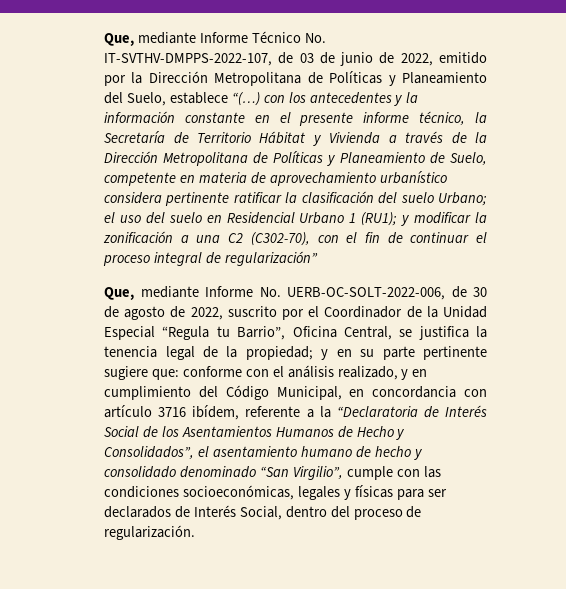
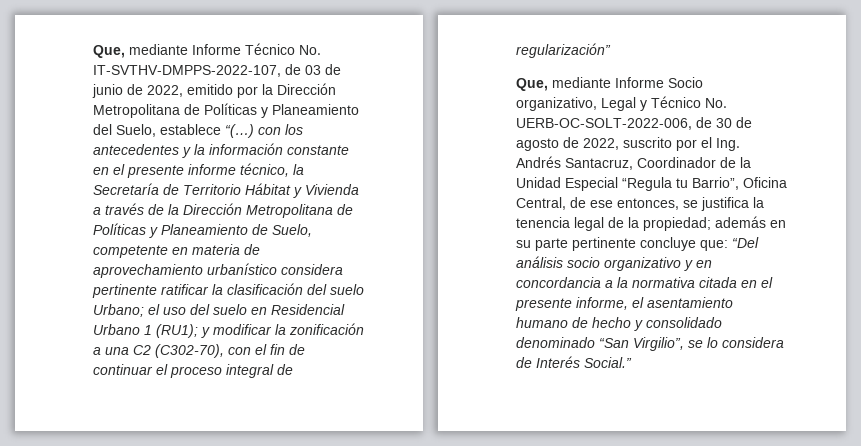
(254, 291) none -> [667,77,703,88] [515,96,701,111] Socio organizativo, Legal y Técnico
(320, 311) none -> [715,138,740,151] [515,156,633,170] Ing. Andrés Santacruz,
(392, 333) none -> [569,197,679,210] de ese entonces,
[321,349,329,360] y -> [714,216,766,228] además
[104,365,428,380] [104,385,487,400] [104,405,487,420] [104,426,406,440] [104,446,195,459] sugiere que: conforme con el análisis realizado, y en cumplimiento del Código Municipal, en concordancia con artículo 3716 ibídem, referente a la “Declaratoria de Interés Social de los Asentamientos Humanos de Hecho y Consolidados”, -> [639,237,759,251] [515,256,712,271] [515,277,773,288] [514,297,628,311] concluye que: “Del análisis socio organizativo y en concordancia a la normativa citada en el presente informe,
[346,466,441,480] [104,485,447,500] [104,505,422,520] [104,525,196,540] cumple con las condiciones socioeconómicas, legales y físicas para ser declarados de Interés Social, dentro del proceso de regularización. -> [687,337,784,348] [515,356,632,368] se lo considera de Interés Social.”

